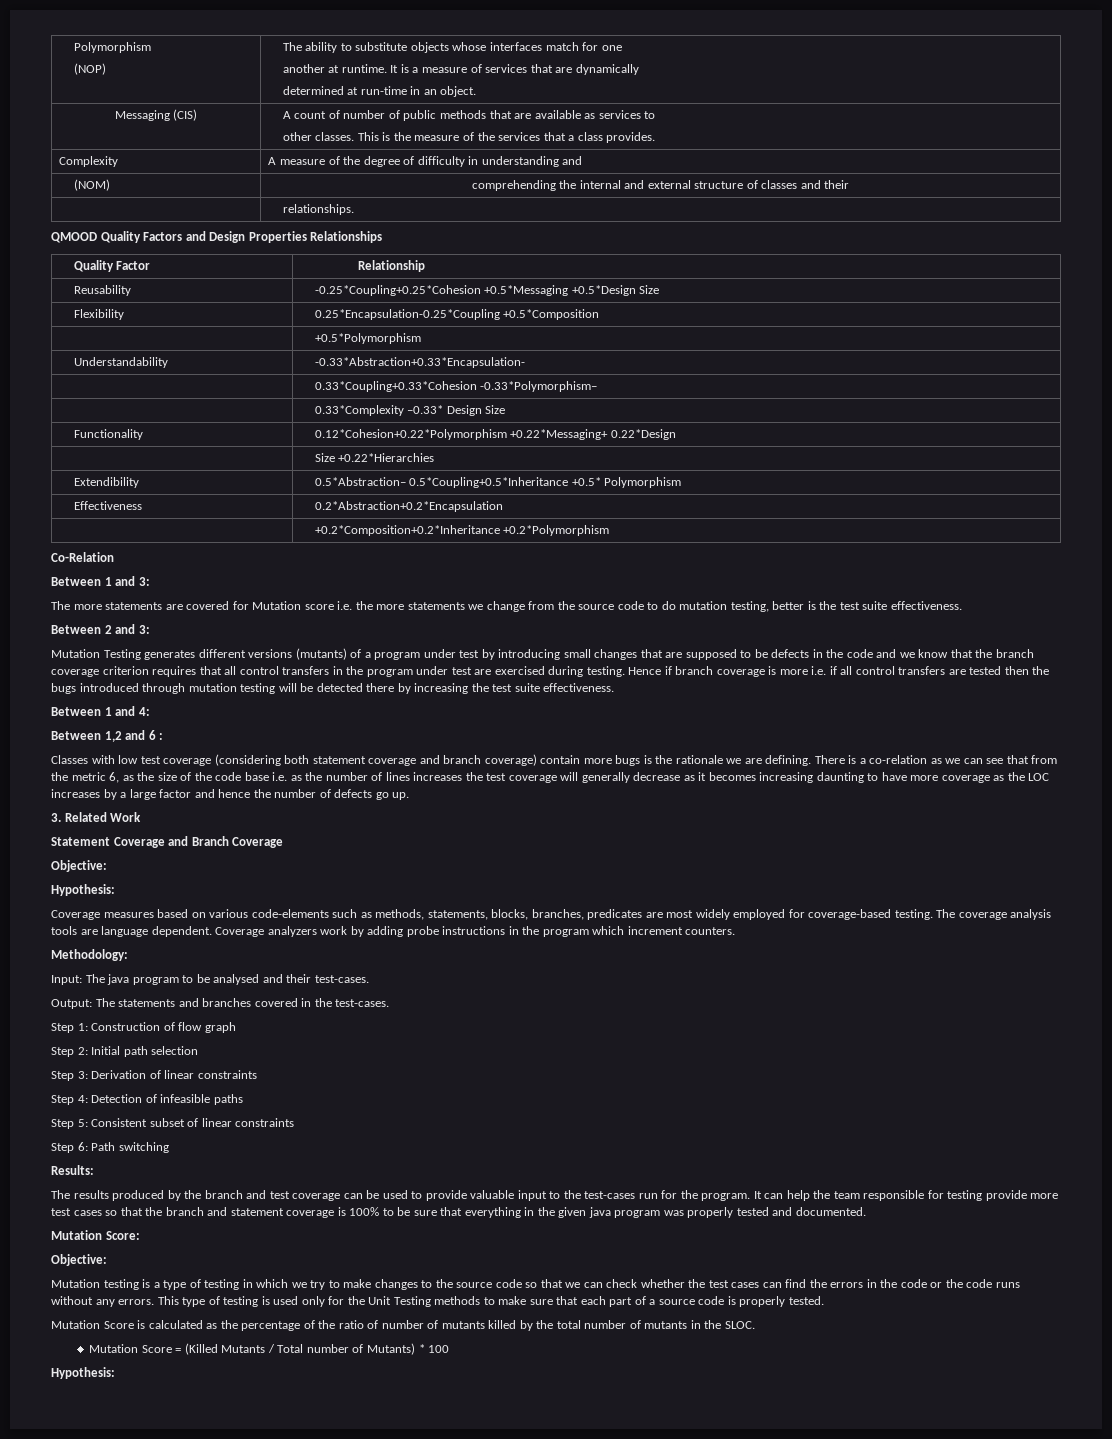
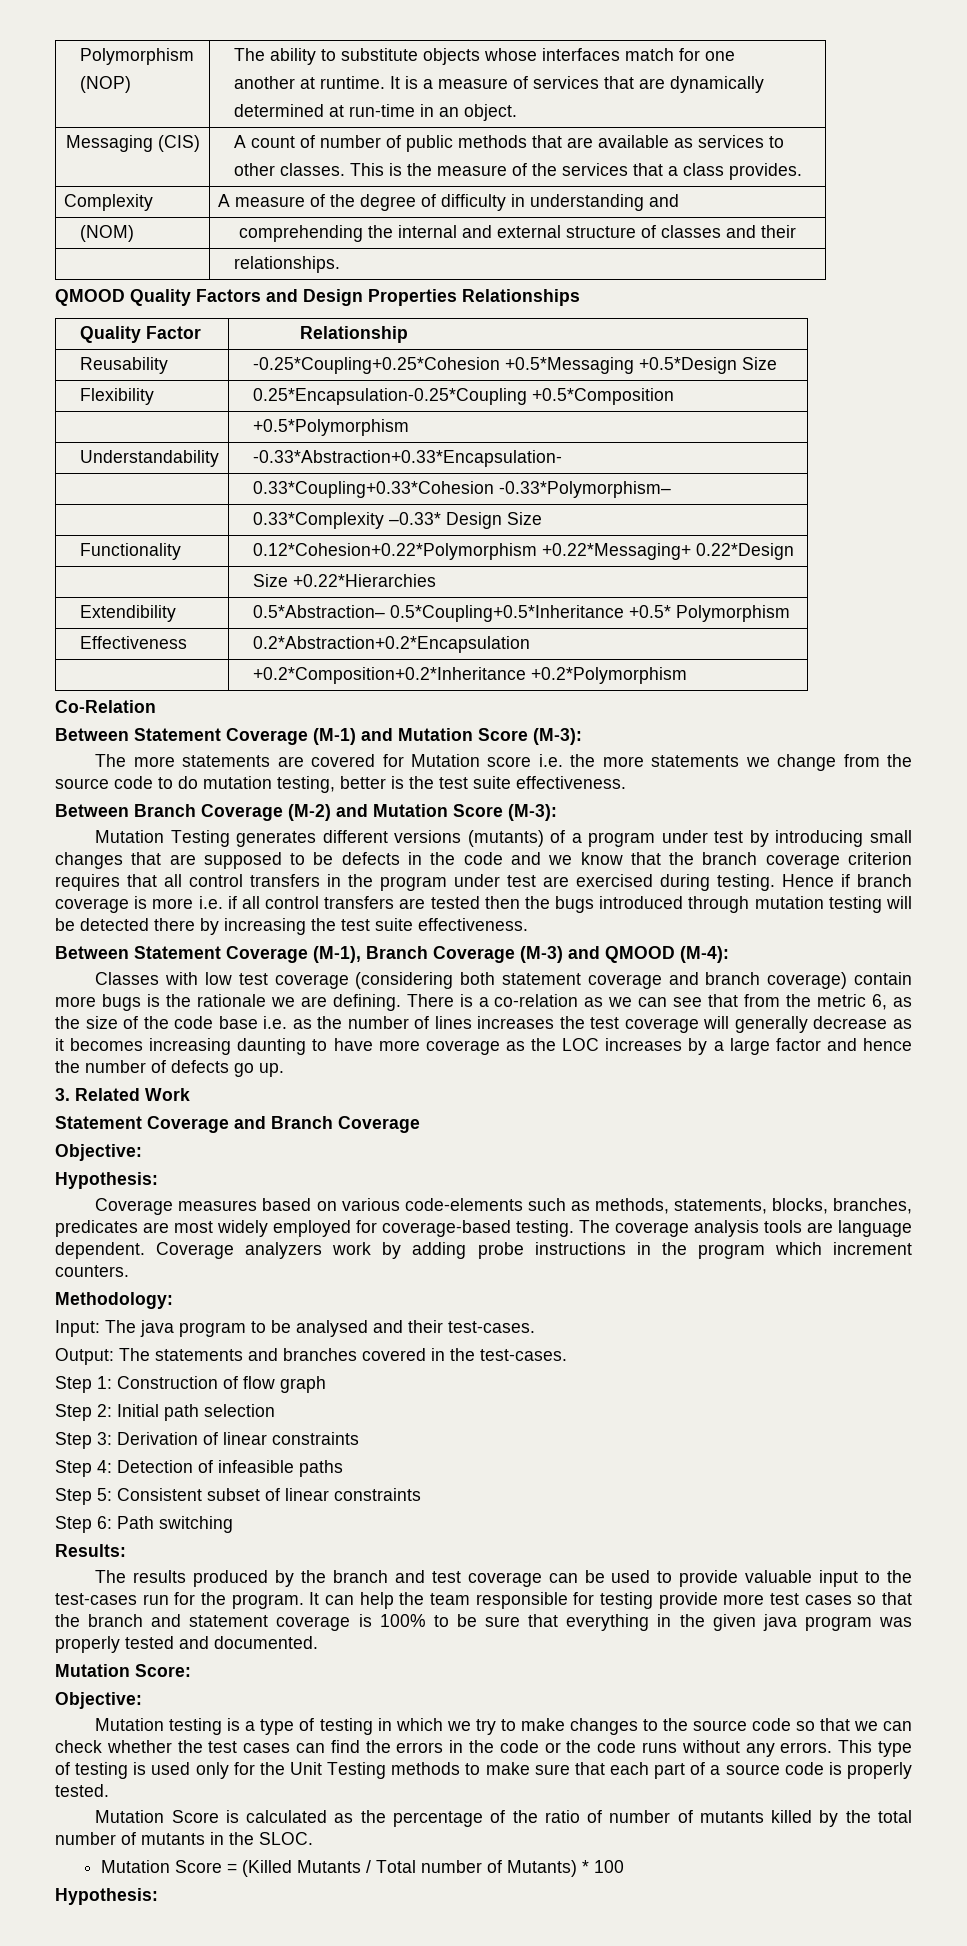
[104,576,150,586] 1 and 3: -> [134,728,582,745] Statement Coverage (M-1) and Mutation Score (M-3):
[104,624,150,634] 2 and 3: -> [134,804,557,821] Branch Coverage (M-2) and Mutation Score (M-3):
[104,706,150,716] [51,730,164,742] 1 and 4: // Between 1,2 and 6 : -> [134,946,729,963] Statement Coverage (M-1), Branch Coverage (M-3) and QMOOD (M-4):

